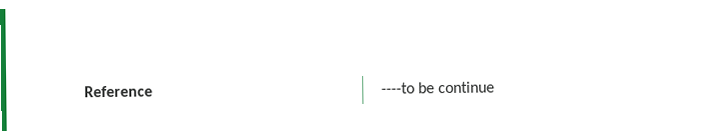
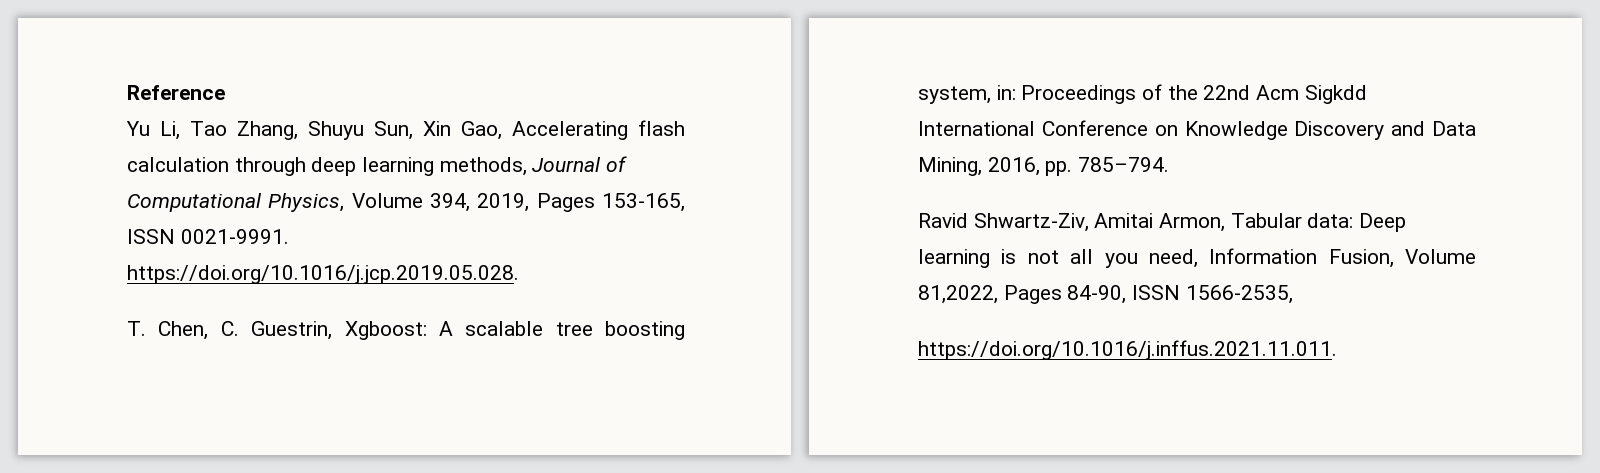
[381,81,496,94] ----to be continue -> [126,120,685,140] [127,156,628,176] [127,193,685,212] [127,229,289,244] [127,265,519,284] [127,321,685,340] [918,84,1367,104] [918,120,1476,140] [918,157,1170,176] [918,213,1407,232] [918,248,1476,268] [918,285,1293,304] [918,340,1337,360] Yu Li, Tao Zhang, Shuyu Sun, Xin Gao, Accelerating flash calculation through deep learning methods, Journal of Computational Physics, Volume 394, 2019, Pages 153-165, ISSN 0021-9991. https://doi.org/10.1016/j.jcp.2019.05.028. // T. Chen, C. Guestrin, Xgboost: A scalable tree boosting system, in: Proceedings of the 22nd Acm Sigkdd International Conference on Knowledge Discovery and Data Mining, 2016, pp. 785–794. // Ravid Shwartz-Ziv, Amitai Armon, Tabular data: Deep learning is not all you need, Information Fusion, Volume 81,2022, Pages 84-90, ISSN 1566-2535, // https://doi.org/10.1016/j.inffus.2021.11.011.

